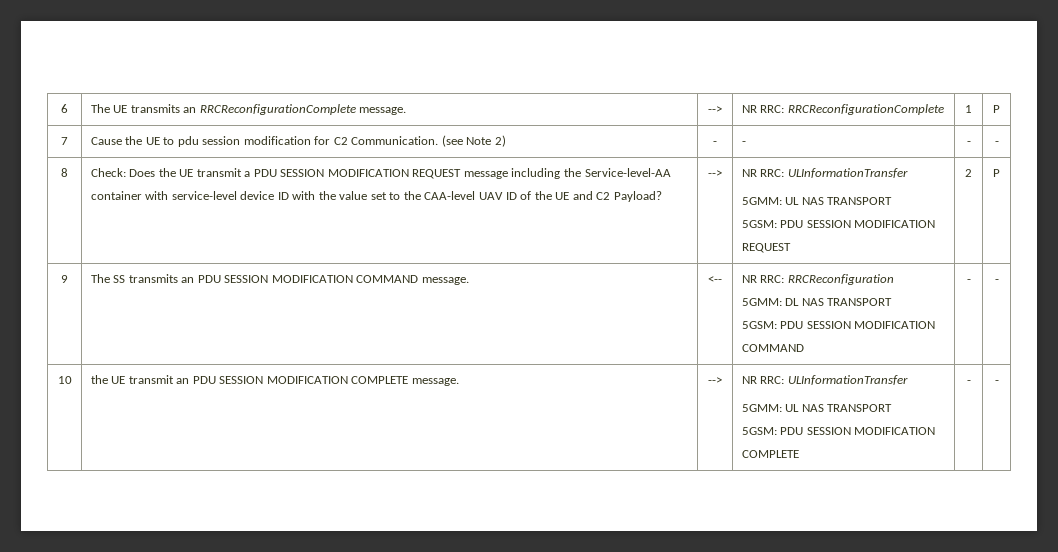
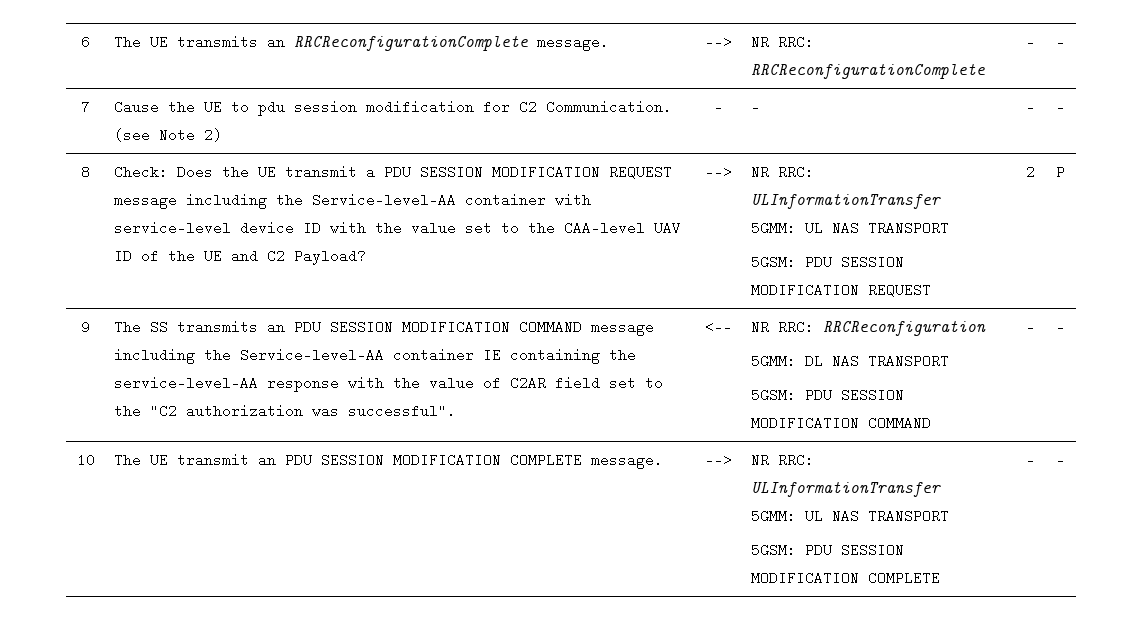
[965,105,972,113] [993,105,1000,113] 1 | P -> [1026,35,1035,49] [1056,35,1065,49] - | -
[421,277,469,285] message. -> [590,320,654,336] [113,348,636,364] [113,376,663,392] [113,404,456,418] message including the Service-level-AA container IE containing the service-level-AA response with the value of C2AR field set to the "C2 authorization was successful".
[90,375,108,384] the -> [113,453,141,467] The

